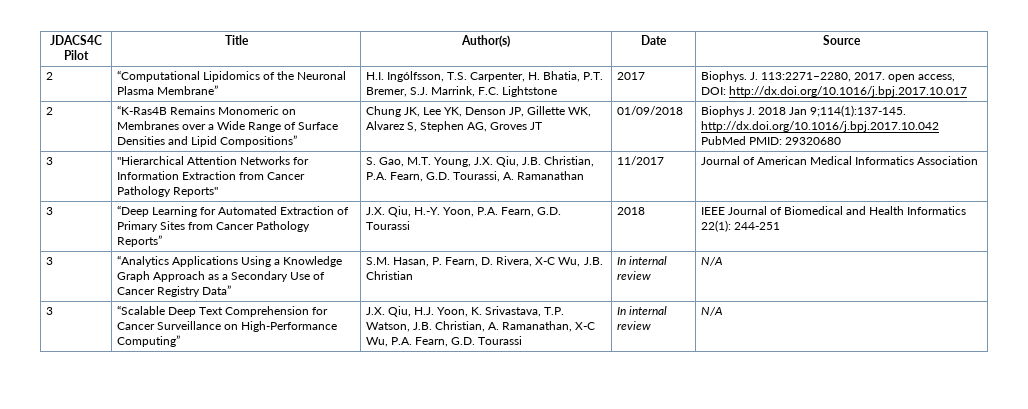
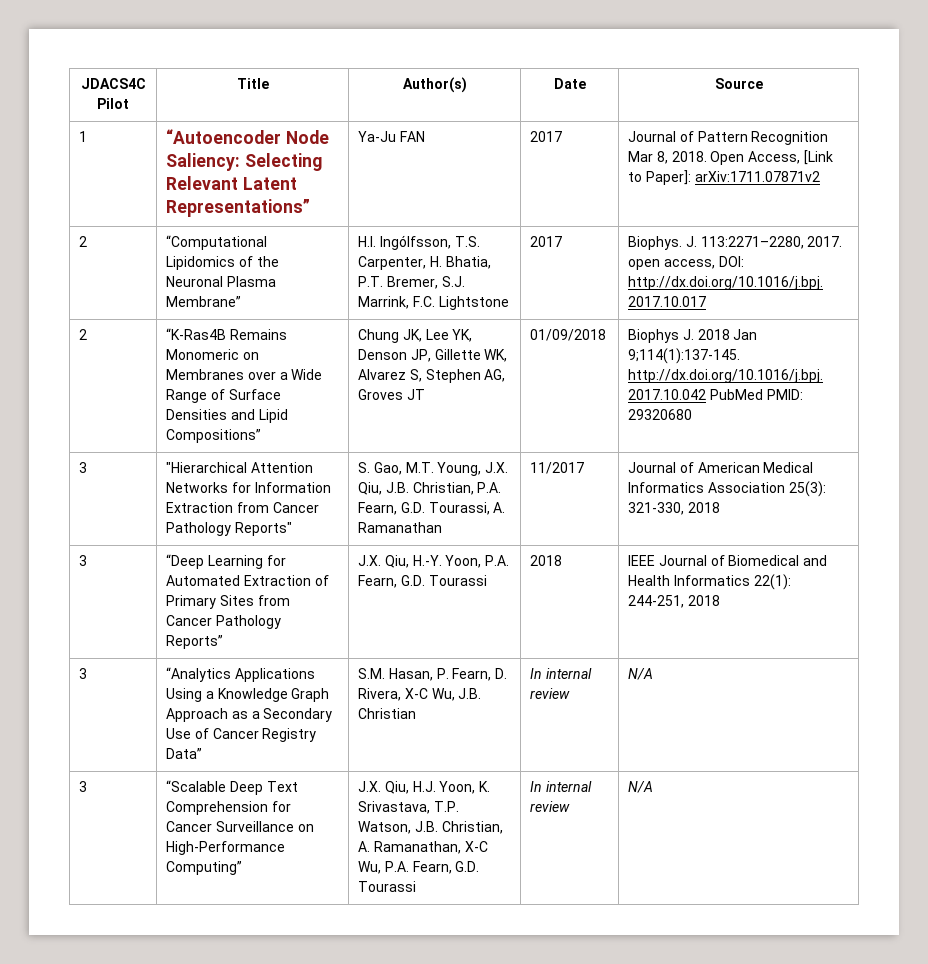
(861, 40) none -> [79,131,88,142] [166,129,329,144] [166,153,322,171] [166,176,297,190] [166,199,311,217] [358,131,425,142] [530,131,563,142] [628,131,829,145] [628,150,833,165] [628,170,820,185] // 1 | “Autoencoder Node Saliency: Selecting Relevant Latent Representations” | Ya-Ju FAN | 2017 | Journal of Pattern Recognition Mar 8, 2018. Open Access, [Link to Paper]: arXiv:1711.07871v2
(979, 160) none -> [788,481,826,497] [628,502,720,515] 25(3): 321-330, 2018
[733,222,780,230] 244-251 -> [628,595,720,608] 244-251, 2018

